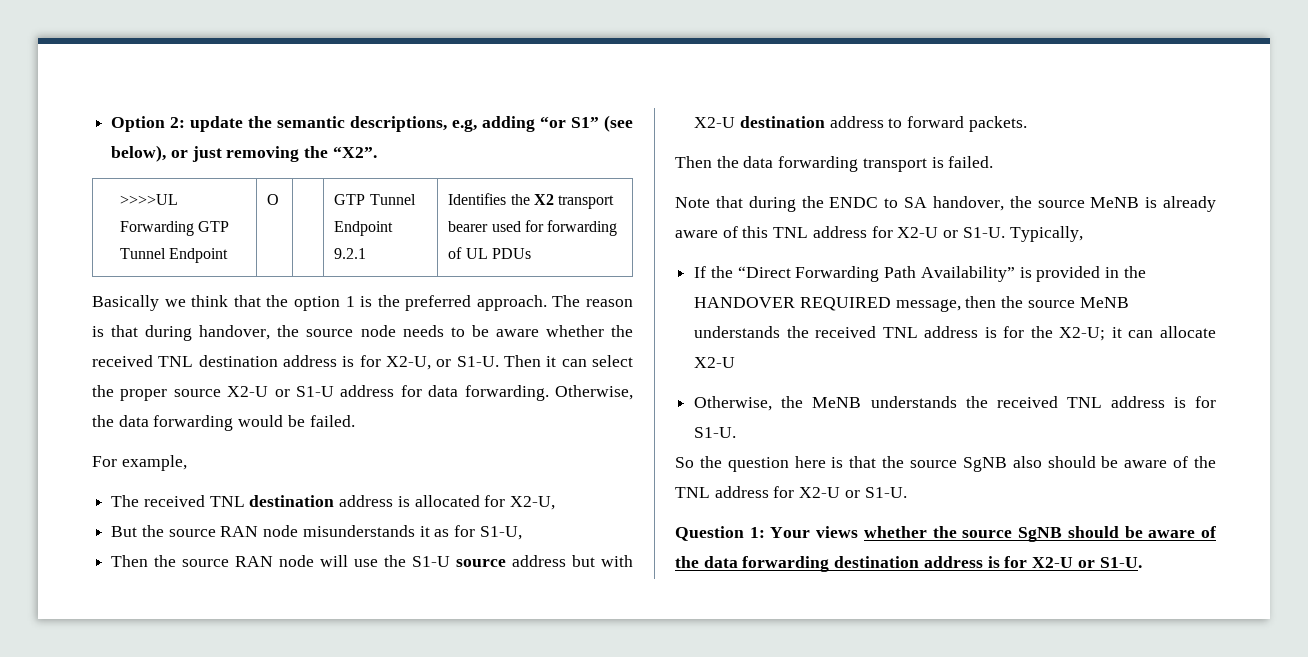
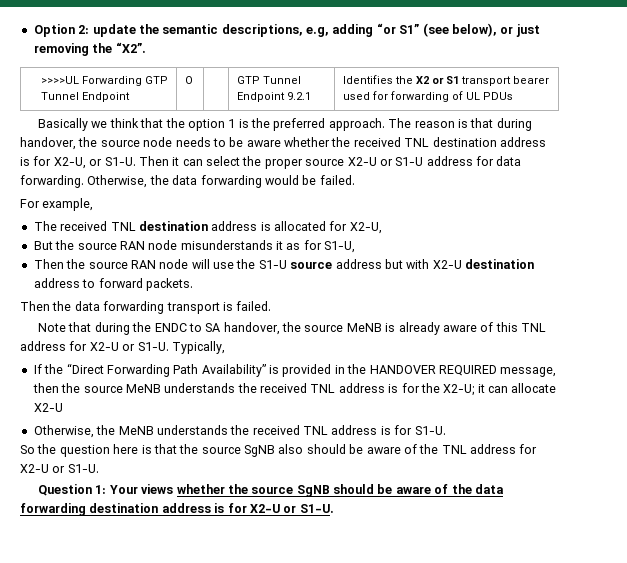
(554, 199) none -> [432,76,460,84] or S1

